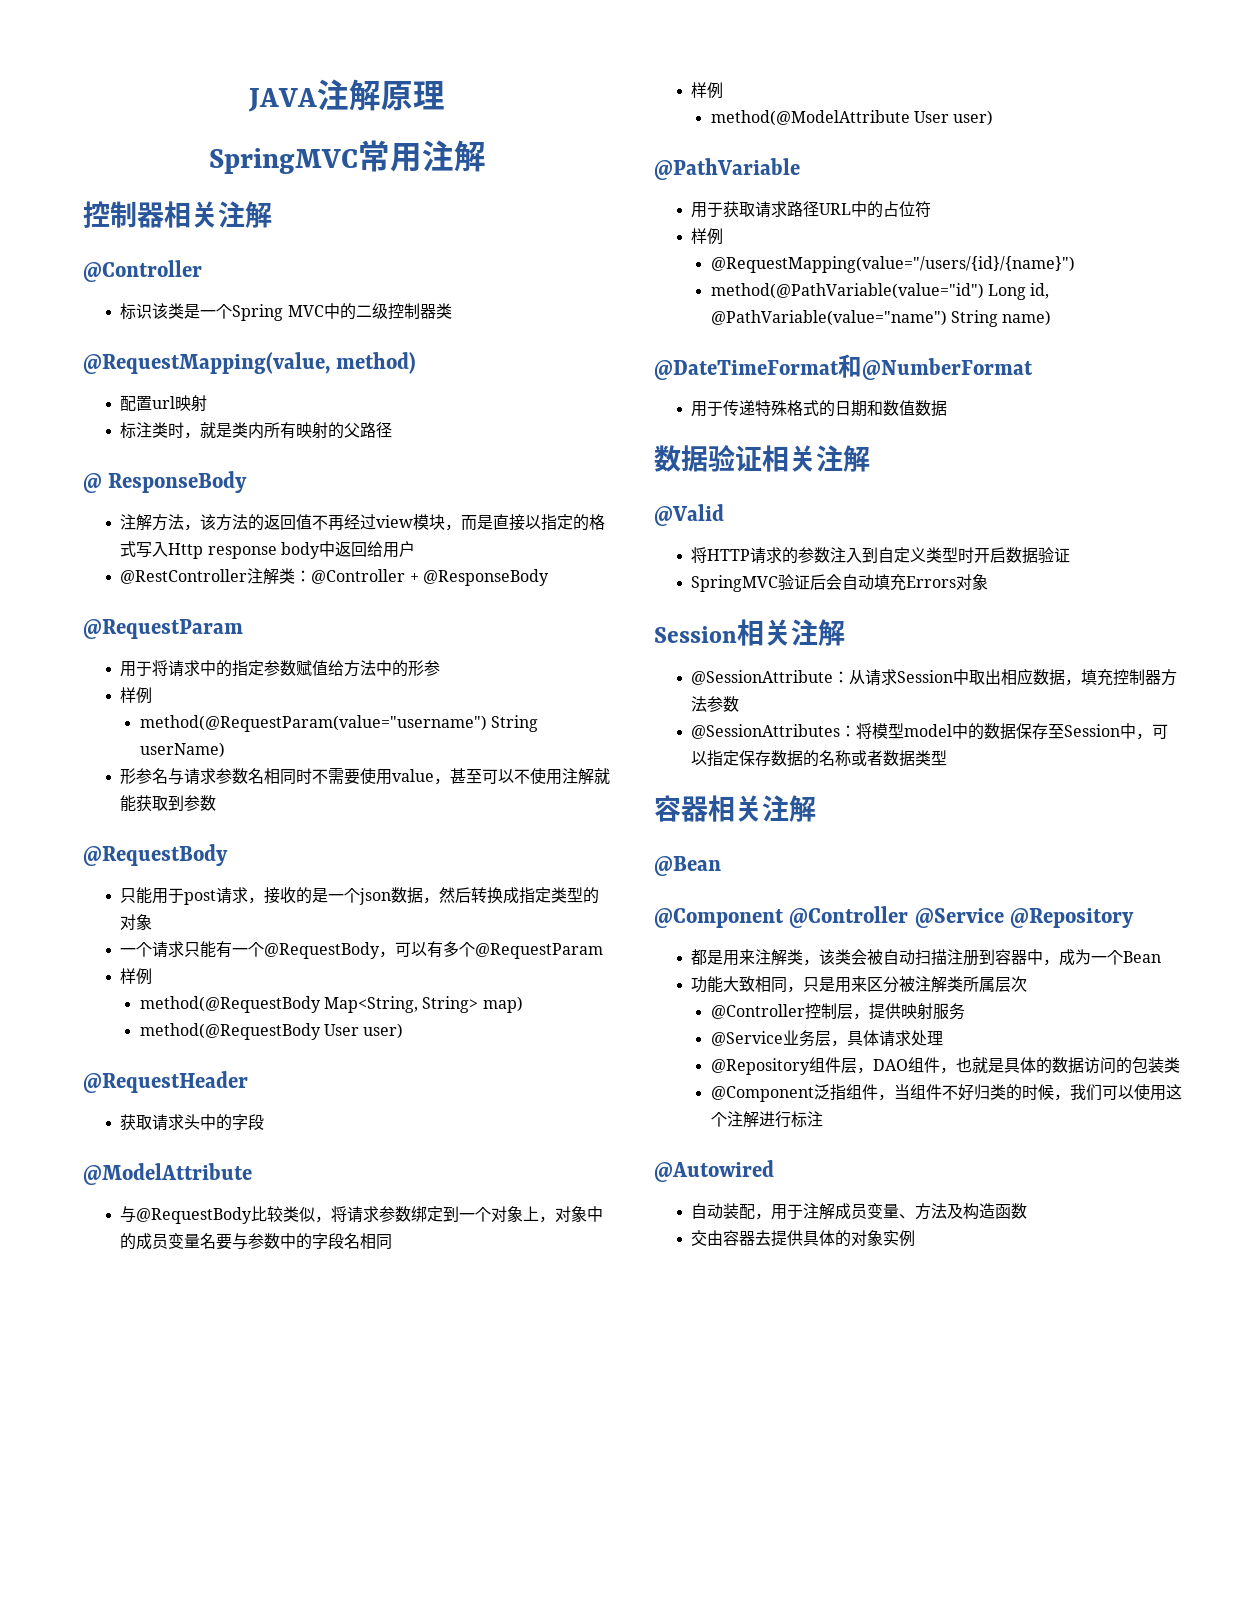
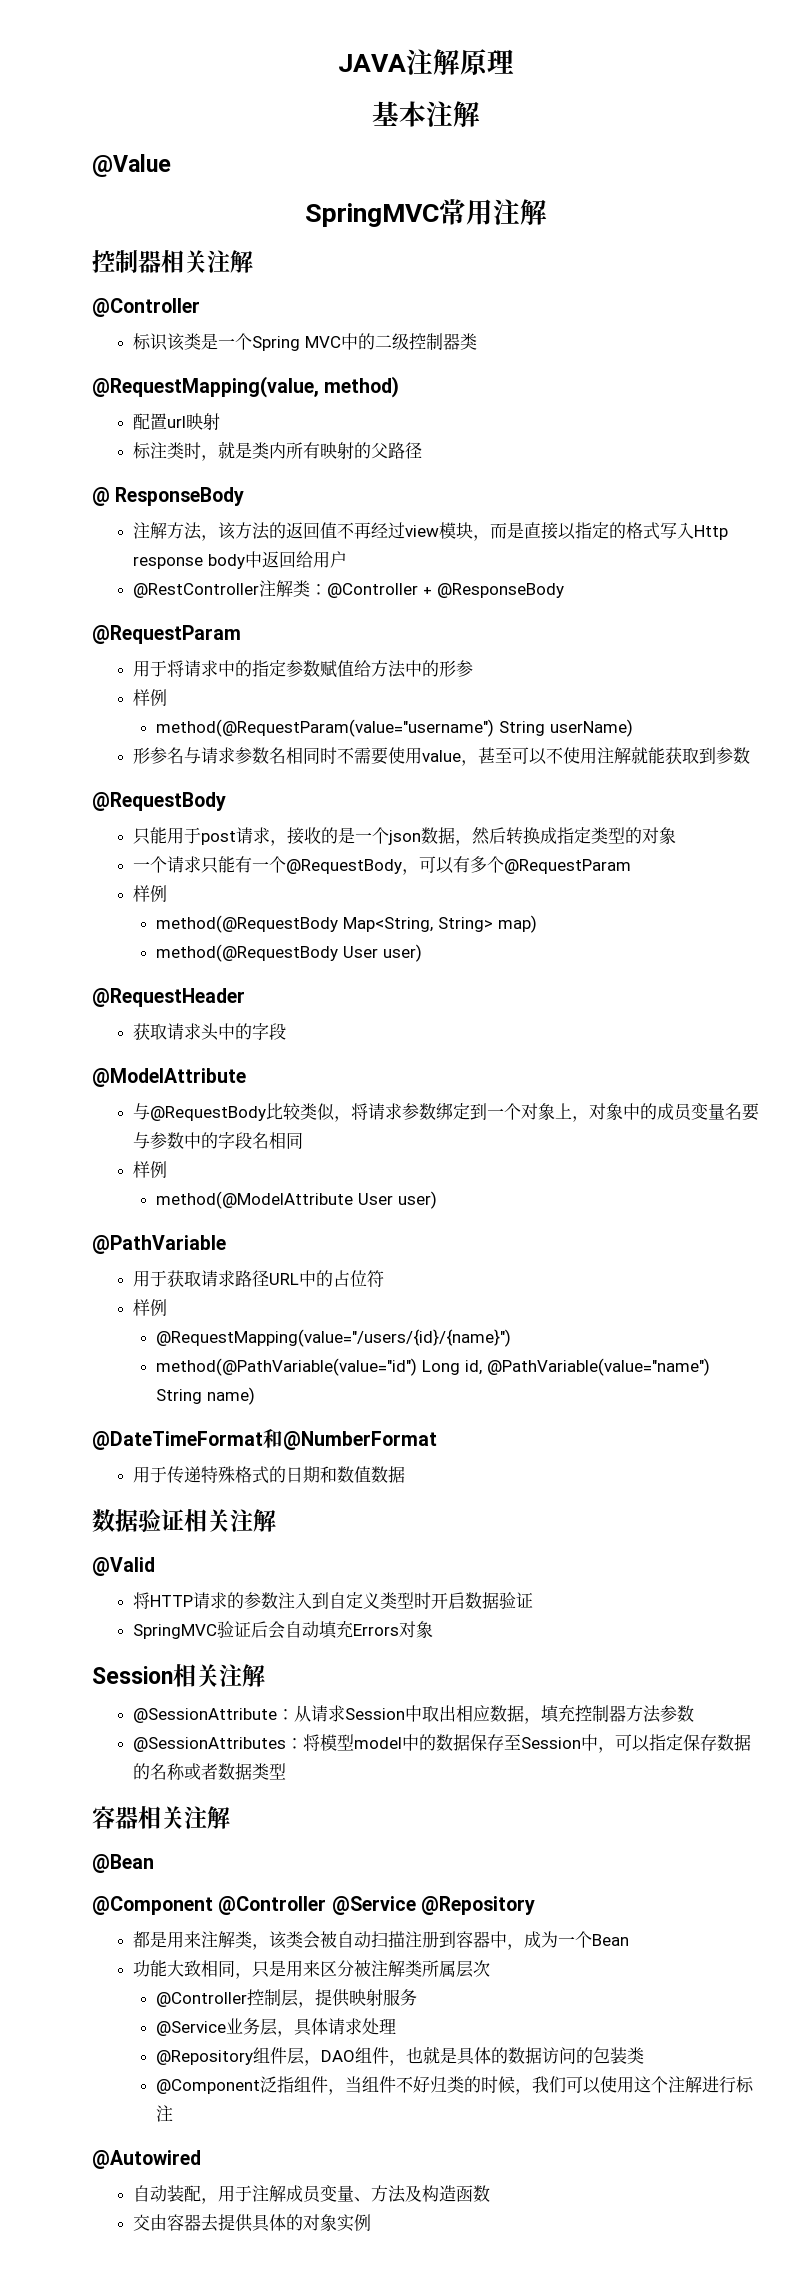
(445, 95) none -> [372,101,480,127] [92,154,171,177] // 基本注解 // @Value

